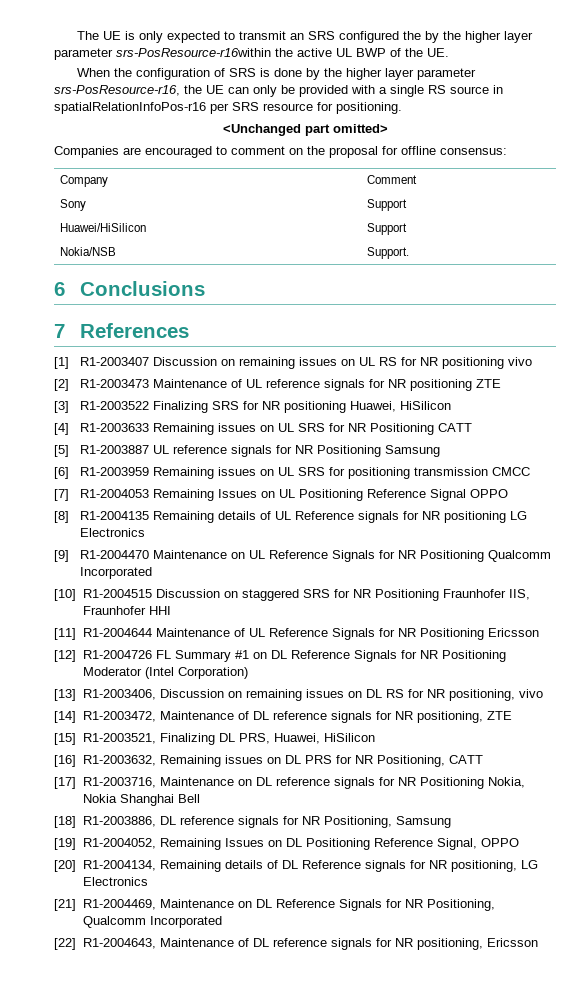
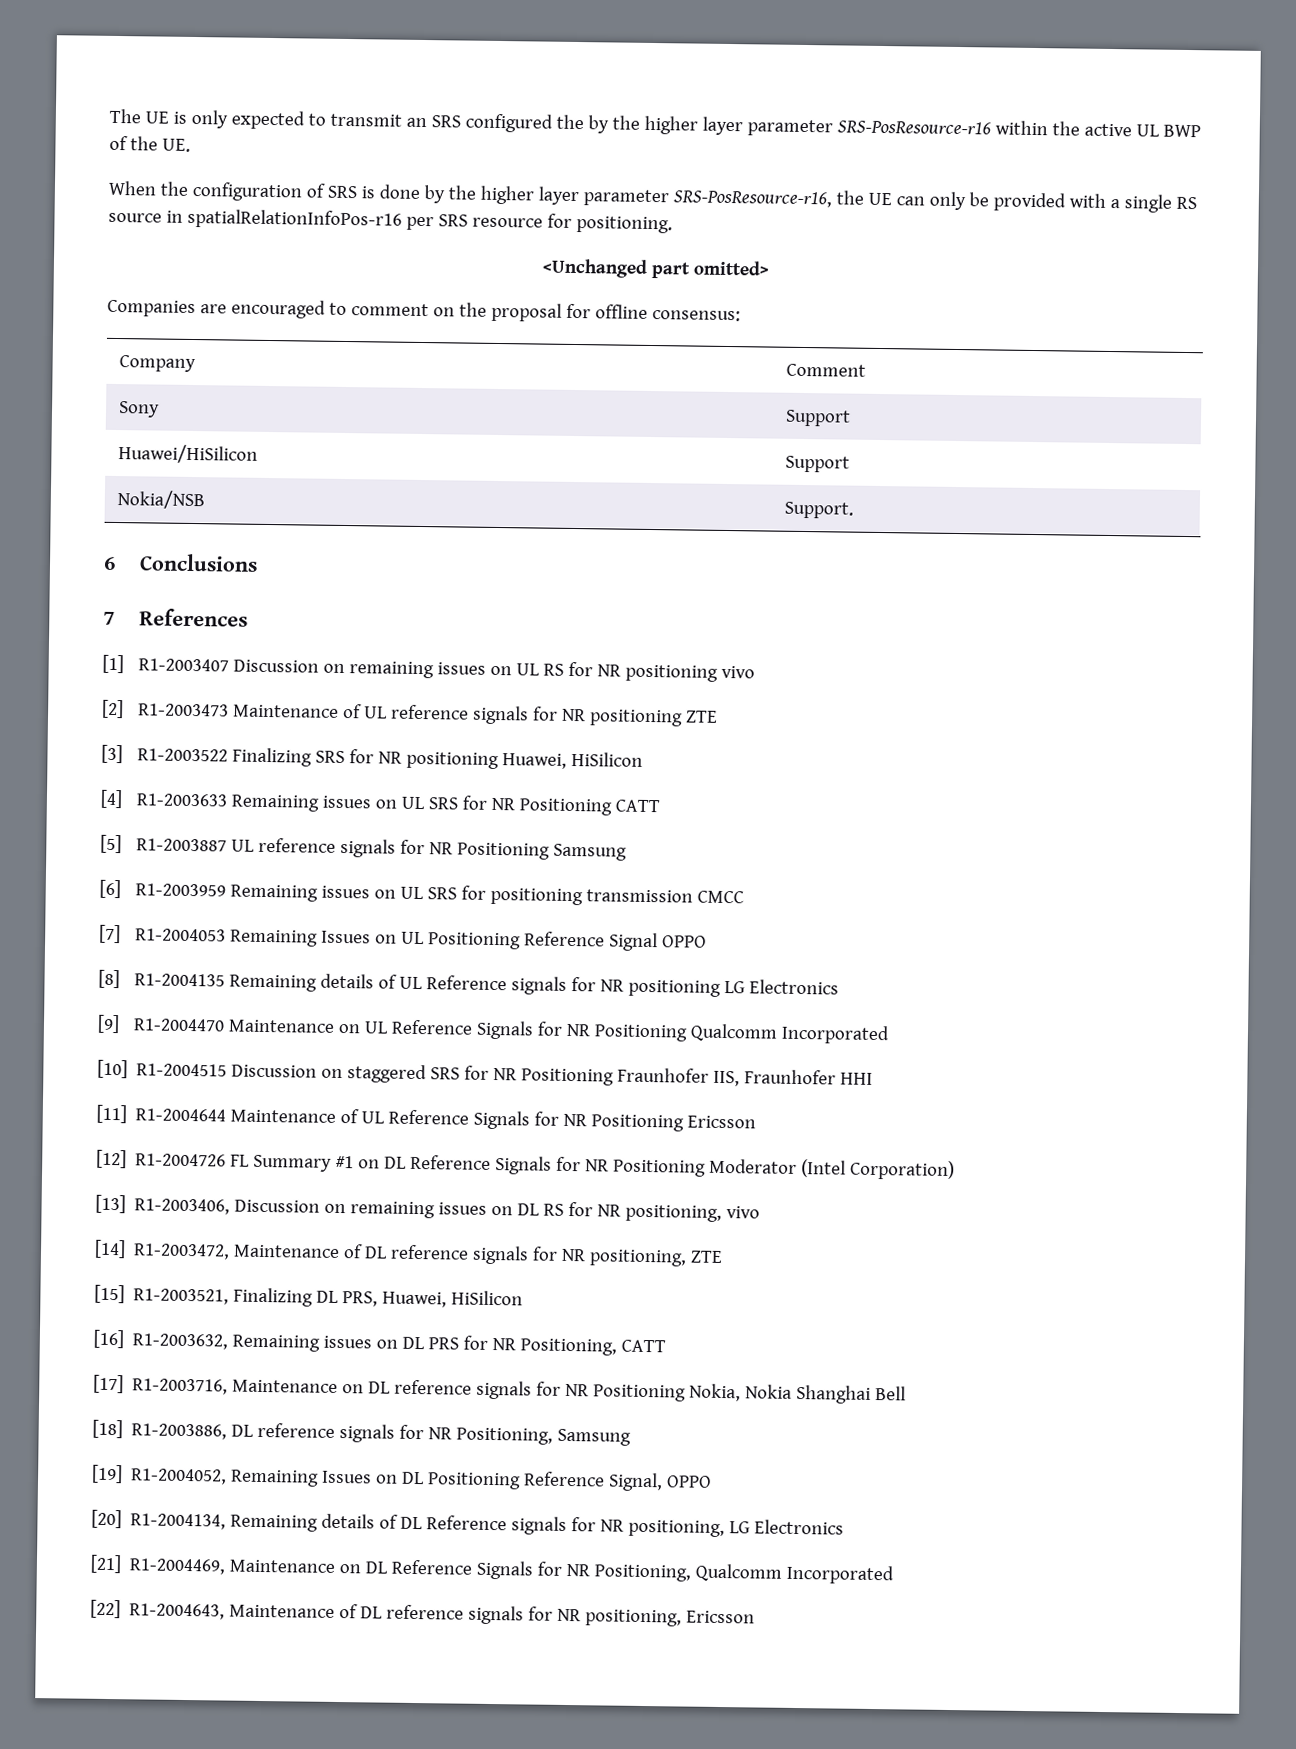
[116,48,271,57] srs-PosResource-r16within -> [836,120,1048,136] SRS-PosResource-r16 within
[54,85,180,96] srs-PosResource-r16, -> [672,190,832,208] SRS-PosResource-r16,

